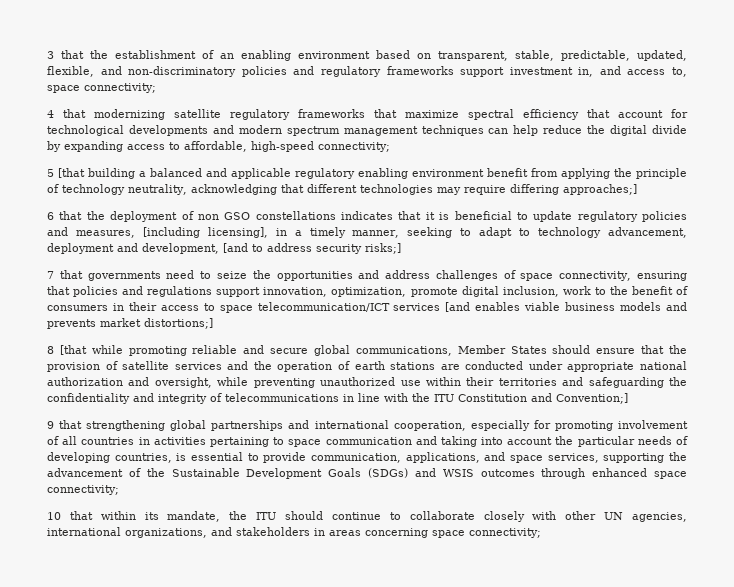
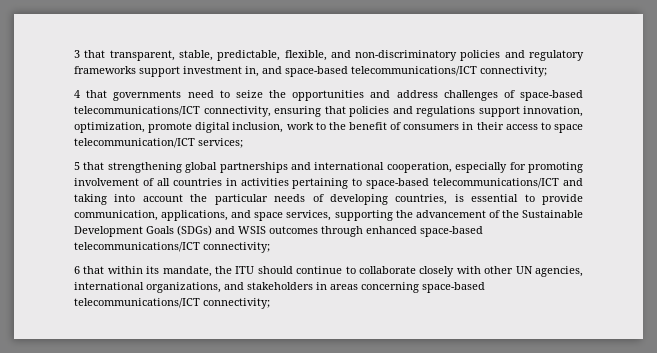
[90,50,431,61] the establishment of an enabling environment based on -> (106, 54) none
[637,50,687,61] updated, -> (281, 55) none
[627,67,688,77] [47,85,80,93] access to, space -> [285,66,477,77] space-based telecommunications/ICT
[94,109,688,120] [47,125,687,136] [47,141,390,152] [47,168,687,179] [47,184,637,195] [47,211,687,222] [47,227,687,238] [47,243,401,254] [47,270,83,279] modernizing satellite regulatory frameworks that maximize spectral efficiency that account for technological developments and modern spectrum management techniques can help reduce the digital divide by expanding access to affordable, high-speed connectivity; // 5 [that building a balanced and applicable regulatory enabling environment benefit from applying the principle of technology neutrality, acknowledging that different technologies may require differing approaches;] // 6 that the deployment of non GSO constellations indicates that it is beneficial to update regulatory policies and measures, [including licensing], in a timely manner, seeking to adapt to technology advancement, deployment and development, [and to address security risks;] // 7 that -> (108, 94) none
[520,273,554,281] space -> [520,90,583,101] [74,106,200,116] space-based telecommunications/ICT
[393,302,687,312] [47,318,213,329] [47,345,687,356] [47,361,687,372] [47,377,687,388] [47,393,628,404] [47,421,54,429] services [and enables viable business models and prevents market distortions;] // 8 [that while promoting reliable and secure global communications, Member States should ensure that the provision of satellite services and the operation of earth stations are conducted under appropriate national authorization and oversight, while preventing unauthorized use within their territories and safeguarding the confidentiality and integrity of telecommunications in line with the ITU Constitution and Convention;] // 9 -> [198,138,243,148] [74,162,80,170] services; // 5
[288,437,412,447] space communication -> [366,178,560,189] space-based telecommunications/ICT
[654,471,687,479] [47,485,119,495] [47,512,61,520] space connectivity; // 10 -> [420,226,483,237] [74,242,270,253] [74,266,80,274] space-based telecommunications/ICT connectivity; // 6
[432,530,465,538] space -> [422,282,485,293] [74,298,200,308] space-based telecommunications/ICT

